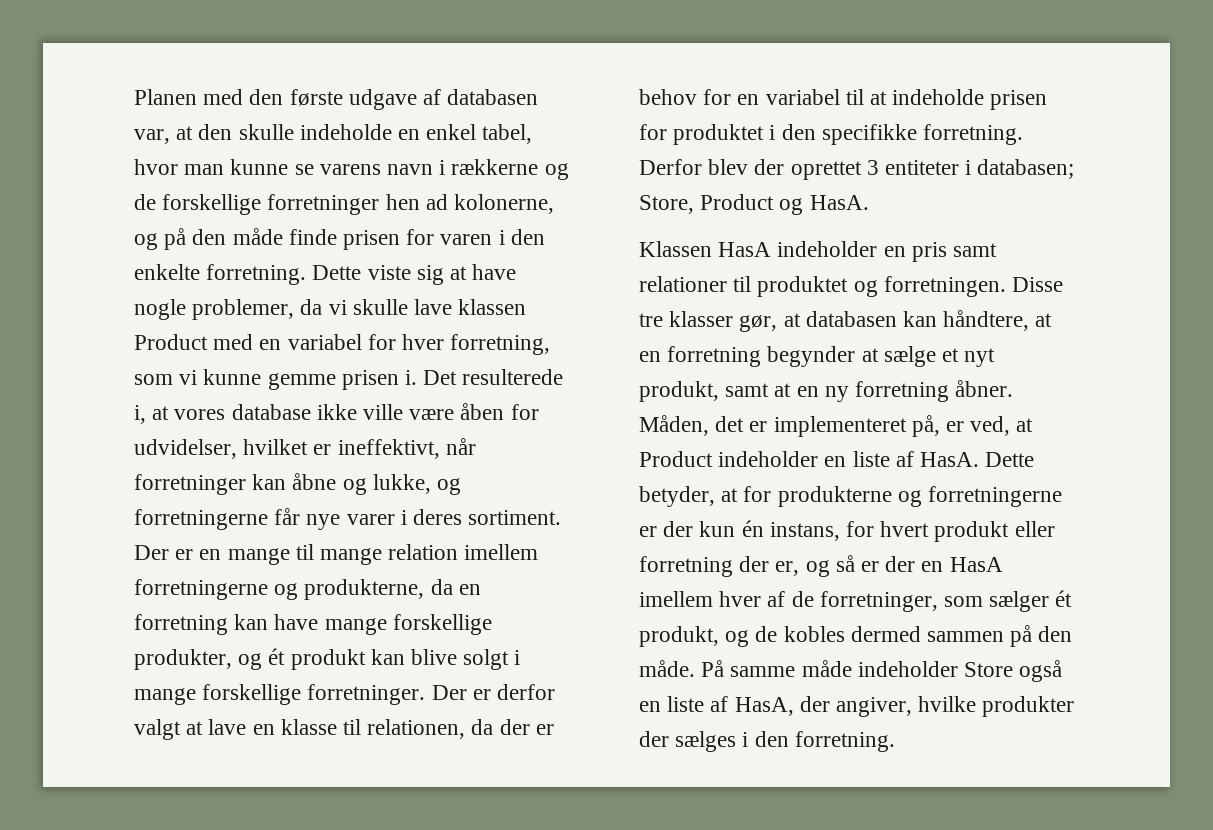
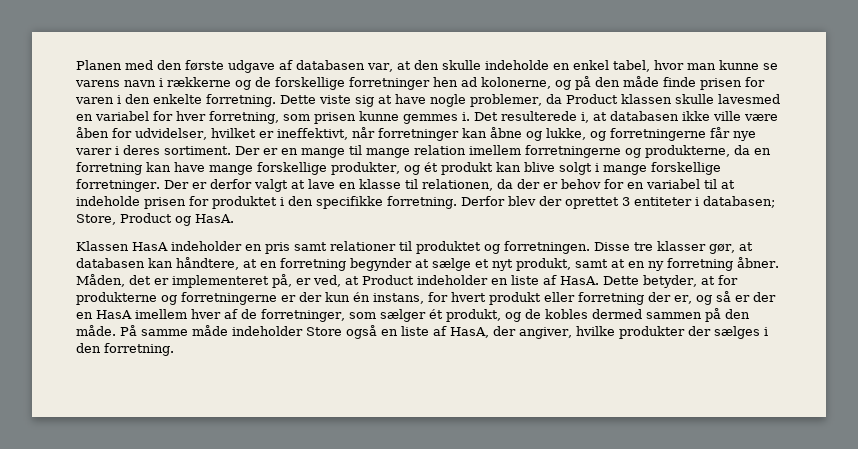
[328,299,527,315] [134,334,254,350] vi skulle lave klassen Product med -> [565,94,780,104] Product klassen skulle lavesmed
[179,369,399,390] vi kunne gemme prisen -> [314,111,458,124] prisen kunne gemmes
[174,404,311,420] vores database -> [610,111,679,121] databasen

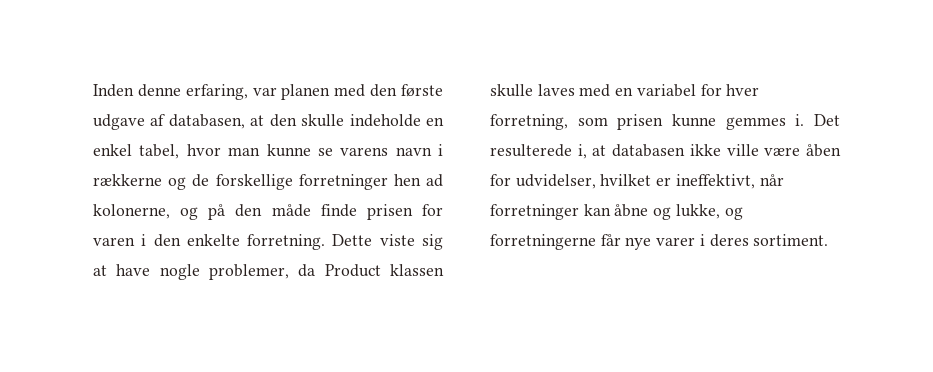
[76,60,122,70] Planen -> [93,84,331,100] Inden denne erfaring, var planen
[296,60,393,72] databasen var, -> [168,114,245,129] databasen,
[717,94,780,104] lavesmed -> [537,84,611,97] laves med
[235,145,771,158] [76,162,721,175] [76,179,735,192] [76,196,775,209] [76,213,234,226] [76,241,753,254] [76,257,779,271] [76,274,738,288] [76,291,776,305] [76,308,750,322] [76,325,768,339] [76,343,174,356] Der er en mange til mange relation imellem forretningerne og produkterne, da en forretning kan have mange forskellige produkter, og ét produkt kan blive solgt i mange forskellige forretninger. Der er derfor valgt at lave en klasse til relationen, da der er behov for en variabel til at indeholde prisen for produktet i den specifikke forretning. Derfor blev der oprettet 3 entiteter i databasen; Store, Product og HasA. // Klassen HasA indeholder en pris samt relationer til produktet og forretningen. Disse tre klasser gør, at databasen kan håndtere, at en forretning begynder at sælge et nyt produkt, samt at en ny forretning åbner. Måden, det er implementeret på, er ved, at Product indeholder en liste af HasA. Dette betyder, at for produkterne og forretningerne er der kun én instans, for hvert produkt eller forretning der er, og så er der en HasA imellem hver af de forretninger, som sælger ét produkt, og de kobles dermed sammen på den måde. På samme måde indeholder Store også en liste af HasA, der angiver, hvilke produkter der sælges i den forretning. -> (829, 240) none

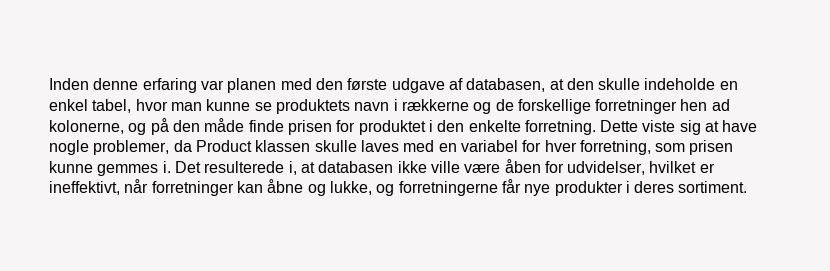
[185,84,248,100] erfaring, -> [142,78,197,93] erfaring
[340,147,389,156] varens -> [275,99,350,114] produktets
[93,237,135,246] varen -> [358,120,426,135] produktet
[656,237,696,246] varer -> [554,181,623,196] produkter

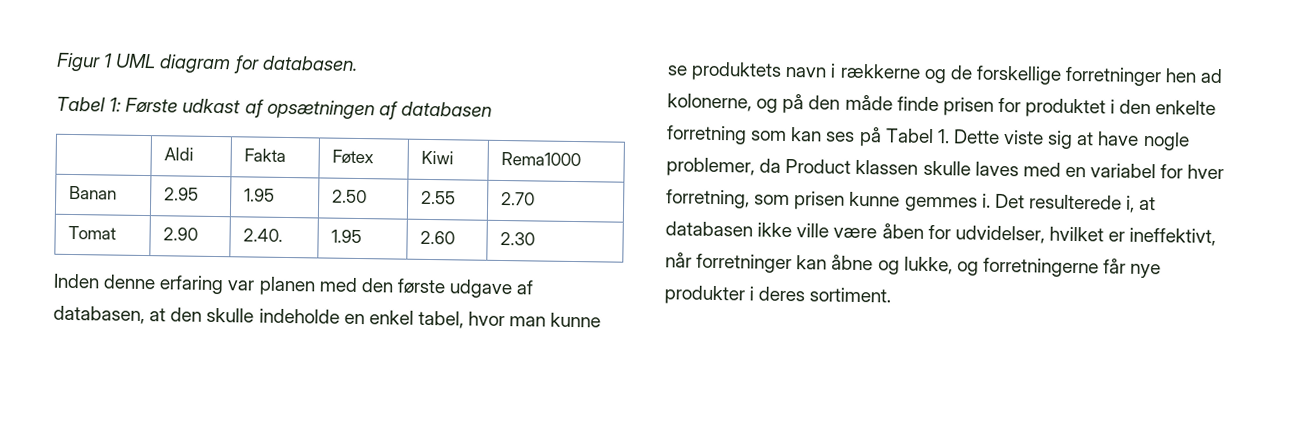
(49, 84) none -> [56,52,358,74] [56,96,492,120] [164,147,195,161] [244,148,287,162] [332,149,375,165] [421,150,455,165] [501,151,582,167] [69,185,118,200] [164,187,200,201] [244,188,276,202] [332,189,368,204] [421,190,457,205] [501,191,536,206] [68,225,117,240] [163,227,199,241] [243,228,284,242] [331,229,363,244] [420,230,456,245] [500,231,536,246] Figur 1 UML diagram for databasen. // Tabel 1: Første udkast af opsætningen af databasen // | Aldi | Fakta | Føtex | Kiwi | Rema1000 // Banan | 2.95 | 1.95 | 2.50 | 2.55 | 2.70 // Tomat | 2.90 | 2.40. | 1.95 | 2.60 | 2.30 //
[524,120,596,135] forretning. -> [666,125,950,147] forretning som kan ses på Tabel 1.

